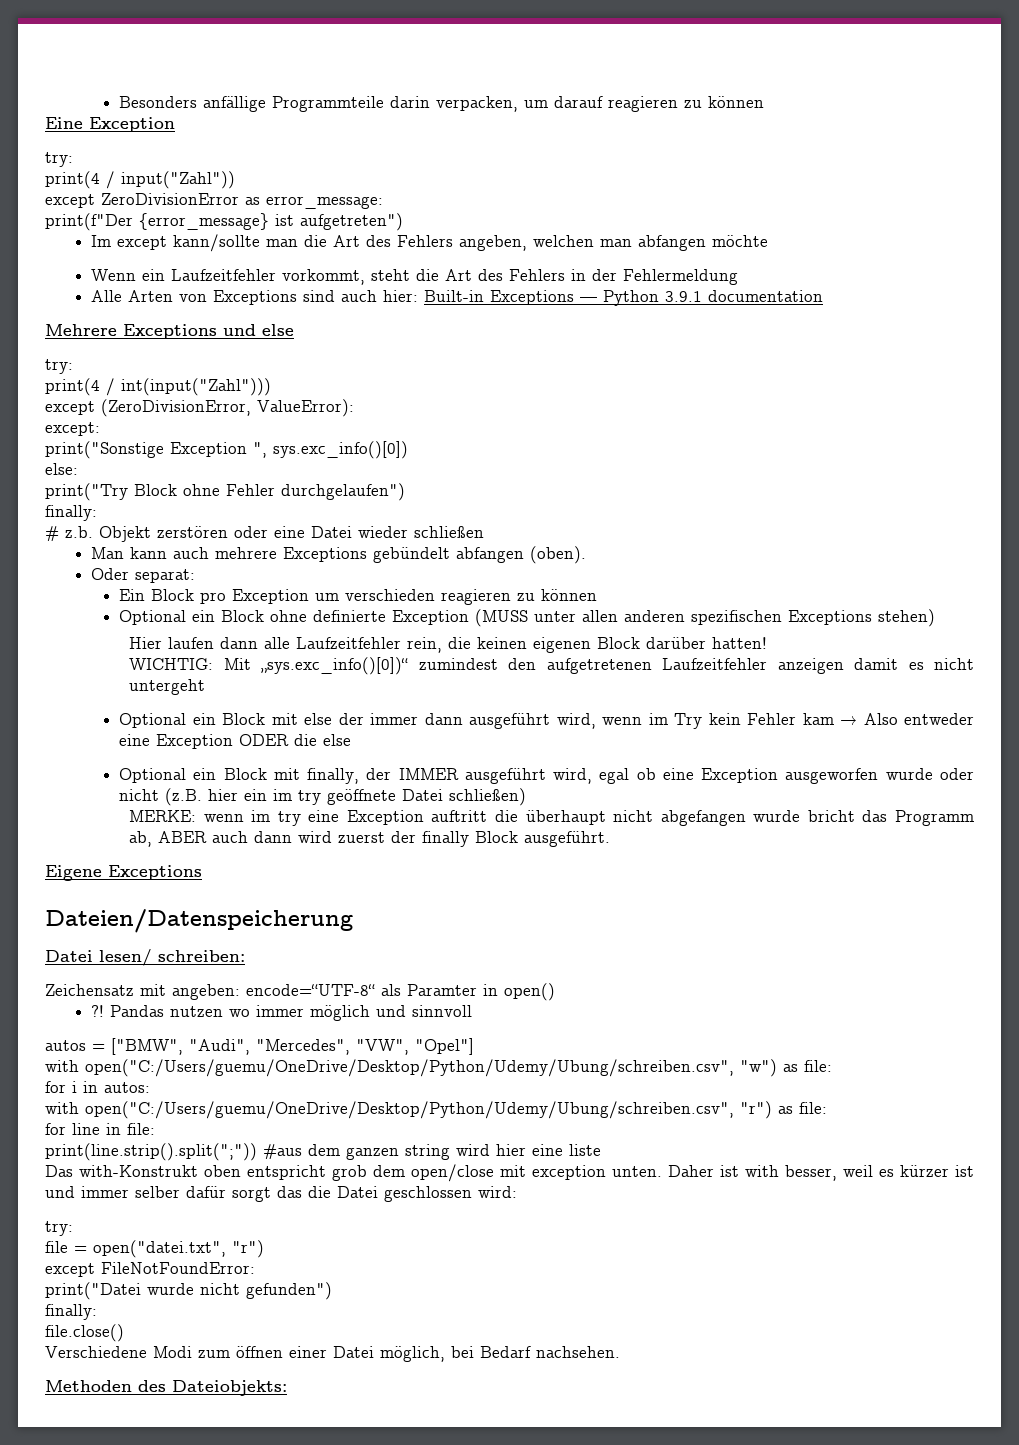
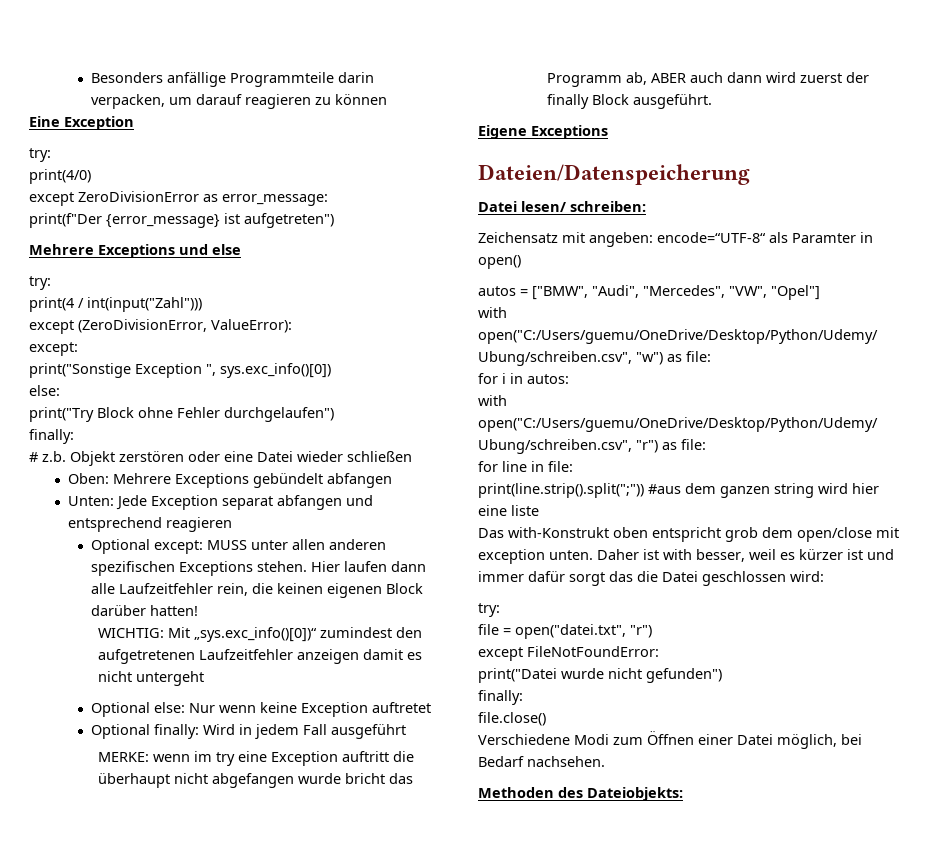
[45,171,235,189] print(4 / input("Zahl")) -> [29,169,91,184] print(4/0)
[91,234,769,252] [91,269,739,285] [91,290,824,306] // Im except kann/sollte man die Art des Fehlers angeben, welchen man abfangen möchte // Wenn ein Laufzeitfehler vorkommt, steht die Art des Fehlers in der Fehlermeldung // Alle Arten von Exceptions sind auch hier: Built-in Exceptions — Python 3.9.1 documentation -> (334, 220) none
[91,547,278,559] Man kann auch mehrere -> [67,473,171,484] Oben: Mehrere
[530,546,587,564] [91,568,196,583] [119,589,598,605] [119,609,529,627] (oben). // Oder separat: // Ein Block pro Exception um verschieden reagieren zu können // Optional ein Block ohne definierte Exception (MUSS -> [67,495,373,510] [67,517,232,532] [90,539,247,554] // Unten: Jede Exception separat abfangen und entsprechend reagieren // Optional except: MUSS
[878,609,936,627] stehen) // -> [256,561,307,572] stehen.
[192,713,974,729] [119,734,352,749] [119,768,974,784] [119,788,527,806] ein Block mit else der immer dann ausgeführt wird, wenn im Try kein Fehler kam → Also entweder eine Exception ODER die else // Optional ein Block mit finally, der IMMER ausgeführt wird, egal ob eine Exception ausgeworfen wurde oder nicht (z.B. hier ein im try geöffnete Datei schließen) -> [153,702,431,717] [90,724,406,739] else: Nur wenn keine Exception auftretet // Optional finally: Wird in jedem Fall ausgeführt
[91,1005,473,1021] // ?! Pandas nutzen wo immer möglich und sinnvoll -> (521, 262) none
[135,1186,180,1198] selber -> (524, 576) none
[236,1346,283,1358] öffnen -> [647,731,694,745] Öffnen

